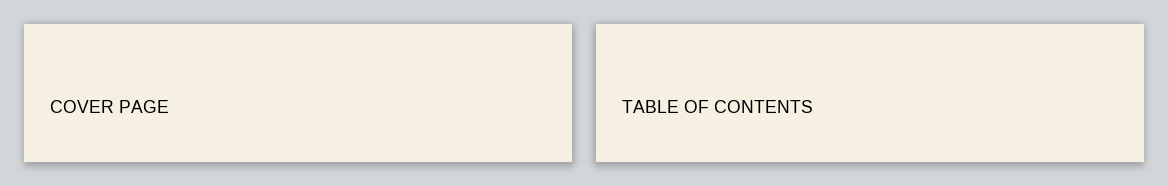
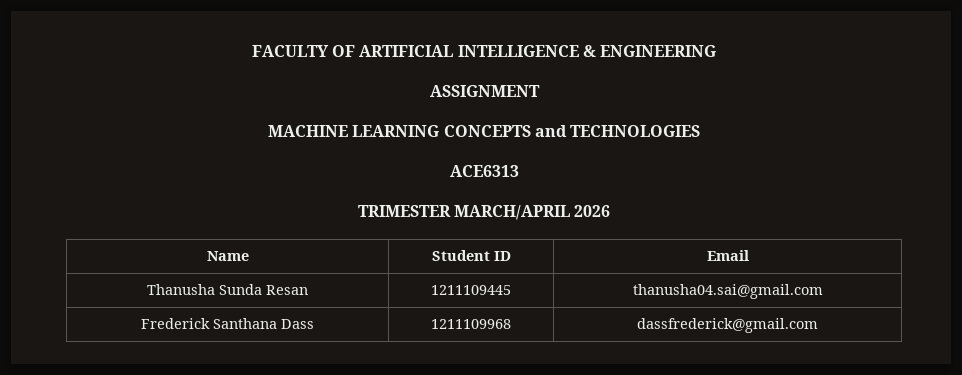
[50,100,169,113] [622,100,813,113] COVER PAGE // TABLE OF CONTENTS -> [251,45,717,57] [429,85,540,97] [267,125,701,137] [449,165,519,177] [357,205,611,220] [206,251,249,261] [431,250,511,261] [706,250,749,261] [147,284,308,295] [430,285,511,295] [632,284,823,299] [141,318,314,329] [430,319,511,329] [637,318,818,333] FACULTY OF ARTIFICIAL INTELLIGENCE & ENGINEERING // ASSIGNMENT // MACHINE LEARNING CONCEPTS and TECHNOLOGIES // ACE6313 // TRIMESTER MARCH/APRIL 2026 // Name | Student ID | Email // Thanusha Sunda Resan | 1211109445 | thanusha04.sai@gmail.com // Frederick Santhana Dass | 1211109968 | dassfrederick@gmail.com

